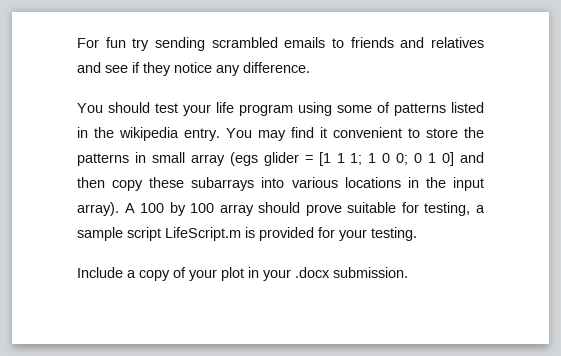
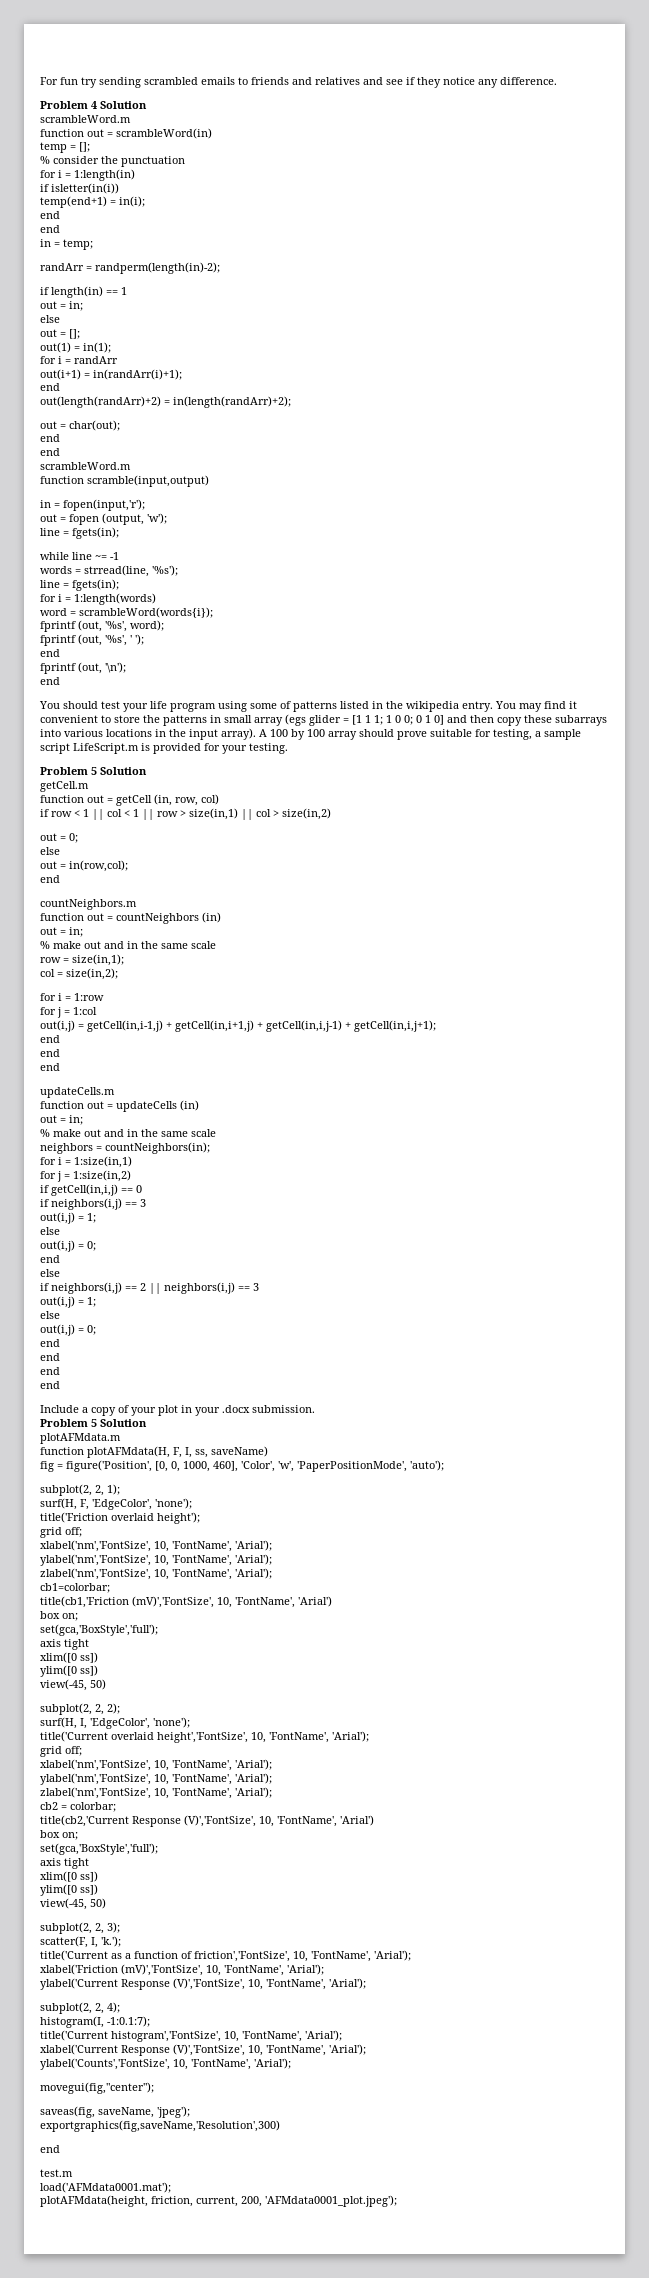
(310, 67) none -> [40,101,147,109] [40,115,131,123] [40,128,212,139] [40,142,90,153] [40,156,185,167] [40,169,135,181] [40,183,119,194] [40,196,145,208] [40,211,60,219] [40,225,60,233] [40,239,93,250] [40,262,220,274] [40,286,127,298] [40,301,83,311] [40,315,60,323] [40,329,80,339] [40,342,111,353] [40,356,118,364] [40,369,182,380] [40,383,60,391] [40,396,291,408] [40,420,120,431] [40,434,60,442] [40,448,60,456] [40,462,131,470] [40,475,209,487] [40,499,145,511] [40,513,167,525] [40,527,119,539] [40,552,119,560] [40,565,178,577] [40,579,119,591] [40,593,156,605] [40,607,213,618] [40,620,164,632] [40,634,144,646] [40,649,60,657] [40,662,126,674] [40,677,60,685] // Problem 4 Solution // scrambleWord.m // function out = scrambleWord(in) // temp = []; // % consider the punctuation // for i = 1:length(in) // if isletter(in(i)) // temp(end+1) = in(i); // end // end // in = temp; // randArr = randperm(length(in)-2); // if length(in) == 1 // out = in; // else // out = []; // out(1) = in(1); // for i = randArr // out(i+1) = in(randArr(i)+1); // end // out(length(randArr)+2) = in(length(randArr)+2); // out = char(out); // end // end // scrambleWord.m // function scramble(input,output) // in = fopen(input,'r'); // out = fopen (output, 'w'); // line = fgets(in); // while line ~= -1 // words = strread(line, '%s'); // line = fgets(in); // for i = 1:length(words) // word = scrambleWord(words{i}); // fprintf (out, '%s', word); // fprintf (out, '%s', ' '); // end // fprintf (out, '\n'); // end
(417, 234) none -> [40,767,147,775] [40,781,89,792] [40,794,219,806] [40,808,331,820] [40,833,78,843] [40,847,60,855] [40,860,128,872] [40,875,60,883] [40,899,137,910] [40,912,221,924] [40,927,83,937] [40,941,216,949] [40,954,124,966] [40,968,118,980] [40,993,104,1001] [40,1007,97,1018] [40,1020,436,1032] [40,1035,60,1043] [40,1049,60,1057] [40,1063,60,1071] [40,1087,115,1098] [40,1100,199,1112] [40,1115,83,1125] [40,1129,216,1137] [40,1142,210,1154] [40,1156,132,1168] [40,1170,131,1182] [40,1184,142,1196] [40,1198,146,1210] [40,1212,96,1224] [40,1227,60,1235] [40,1240,96,1252] [40,1255,60,1263] [40,1269,60,1277] [40,1282,259,1294] [40,1296,96,1308] [40,1311,60,1319] [40,1324,96,1336] [40,1339,60,1347] [40,1353,60,1361] [40,1367,60,1375] [40,1381,60,1389] // Problem 5 Solution // getCell.m // function out = getCell (in, row, col) // if row < 1 || col < 1 || row > size(in,1) || col > size(in,2) // out = 0; // else // out = in(row,col); // end // countNeighbors.m // function out = countNeighbors (in) // out = in; // % make out and in the same scale // row = size(in,1); // col = size(in,2); // for i = 1:row // for j = 1:col // out(i,j) = getCell(in,i-1,j) + getCell(in,i+1,j) + getCell(in,i,j-1) + getCell(in,i,j+1); // end // end // end // updateCells.m // function out = updateCells (in) // out = in; // % make out and in the same scale // neighbors = countNeighbors(in); // for i = 1:size(in,1) // for j = 1:size(in,2) // if getCell(in,i,j) == 0 // if neighbors(i,j) == 3 // out(i,j) = 1; // else // out(i,j) = 0; // end // else // if neighbors(i,j) == 2 || neighbors(i,j) == 3 // out(i,j) = 1; // else // out(i,j) = 0; // end // end // end // end
(408, 272) none -> [40,1419,147,1427] [40,1433,121,1444] [40,1446,268,1458] [40,1460,444,1472] [40,1484,120,1496] [40,1498,192,1510] [40,1512,200,1524] [40,1527,82,1538] [40,1540,272,1552] [40,1554,272,1566] [40,1568,272,1580] [40,1583,110,1593] [40,1596,332,1608] [40,1611,78,1621] [40,1624,158,1636] [40,1639,89,1650] [40,1652,98,1663] [40,1665,98,1677] [40,1679,106,1691] [40,1703,120,1715] [40,1717,190,1729] [40,1731,369,1743] [40,1746,82,1757] [40,1759,272,1771] [40,1773,272,1785] [40,1787,272,1799] [40,1802,116,1812] [40,1815,374,1827] [40,1830,78,1840] [40,1843,158,1855] [40,1858,89,1869] [40,1871,98,1882] [40,1884,98,1896] [40,1898,106,1910] [40,1922,120,1934] [40,1936,121,1948] [40,1950,411,1962] [40,1964,324,1976] [40,1978,366,1990] [40,2002,120,2014] [40,2016,150,2028] [40,2030,342,2042] [40,2044,366,2056] [40,2058,291,2070] [40,2082,154,2094] [40,2106,190,2118] [40,2120,280,2132] [40,2145,60,2153] [40,2169,73,2177] [40,2182,171,2193] [40,2195,397,2207] // Problem 5 Solution // plotAFMdata.m // function plotAFMdata(H, F, I, ss, saveName) // fig = figure('Position', [0, 0, 1000, 460], 'Color', 'w', 'PaperPositionMode', 'auto'); // subplot(2, 2, 1); // surf(H, F, 'EdgeColor', 'none'); // title('Friction overlaid height'); // grid off; // xlabel('nm','FontSize', 10, 'FontName', 'Arial'); // ylabel('nm','FontSize', 10, 'FontName', 'Arial'); // zlabel('nm','FontSize', 10, 'FontName', 'Arial'); // cb1=colorbar; // title(cb1,'Friction (mV)','FontSize', 10, 'FontName', 'Arial') // box on; // set(gca,'BoxStyle','full'); // axis tight // xlim([0 ss]) // ylim([0 ss]) // view(-45, 50) // subplot(2, 2, 2); // surf(H, I, 'EdgeColor', 'none'); // title('Current overlaid height','FontSize', 10, 'FontName', 'Arial'); // grid off; // xlabel('nm','FontSize', 10, 'FontName', 'Arial'); // ylabel('nm','FontSize', 10, 'FontName', 'Arial'); // zlabel('nm','FontSize', 10, 'FontName', 'Arial'); // cb2 = colorbar; // title(cb2,'Current Response (V)','FontSize', 10, 'FontName', 'Arial') // box on; // set(gca,'BoxStyle','full'); // axis tight // xlim([0 ss]) // ylim([0 ss]) // view(-45, 50) // subplot(2, 2, 3); // scatter(F, I, 'k.'); // title('Current as a function of friction','FontSize', 10, 'FontName', 'Arial'); // xlabel('Friction (mV)','FontSize', 10, 'FontName', 'Arial'); // ylabel('Current Response (V)','FontSize', 10, 'FontName', 'Arial'); // subplot(2, 2, 4); // histogram(I, -1:0.1:7); // title('Current histogram','FontSize', 10, 'FontName', 'Arial'); // xlabel('Current Response (V)','FontSize', 10, 'FontName', 'Arial'); // ylabel('Counts','FontSize', 10, 'FontName', 'Arial'); // movegui(fig,"center"); // saveas(fig, saveName, 'jpeg'); // exportgraphics(fig,saveName,'Resolution',300) // end // test.m // load('AFMdata0001.mat'); // plotAFMdata(height, friction, current, 200, 'AFMdata0001_plot.jpeg');

